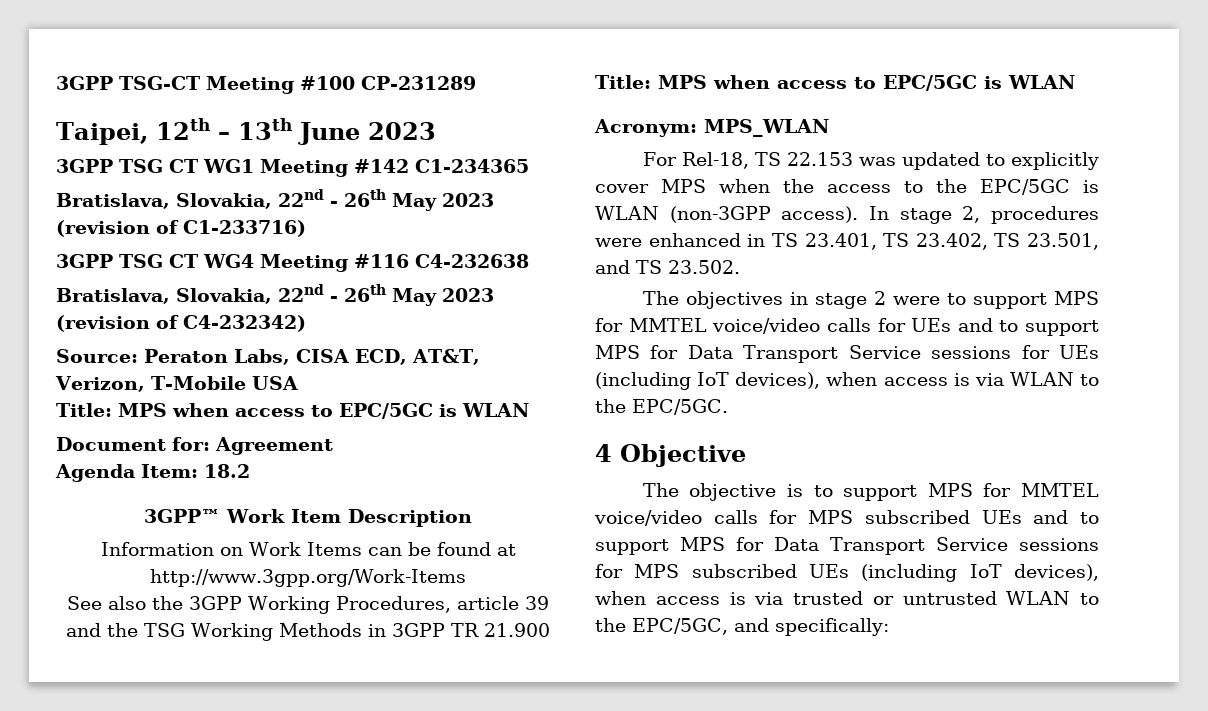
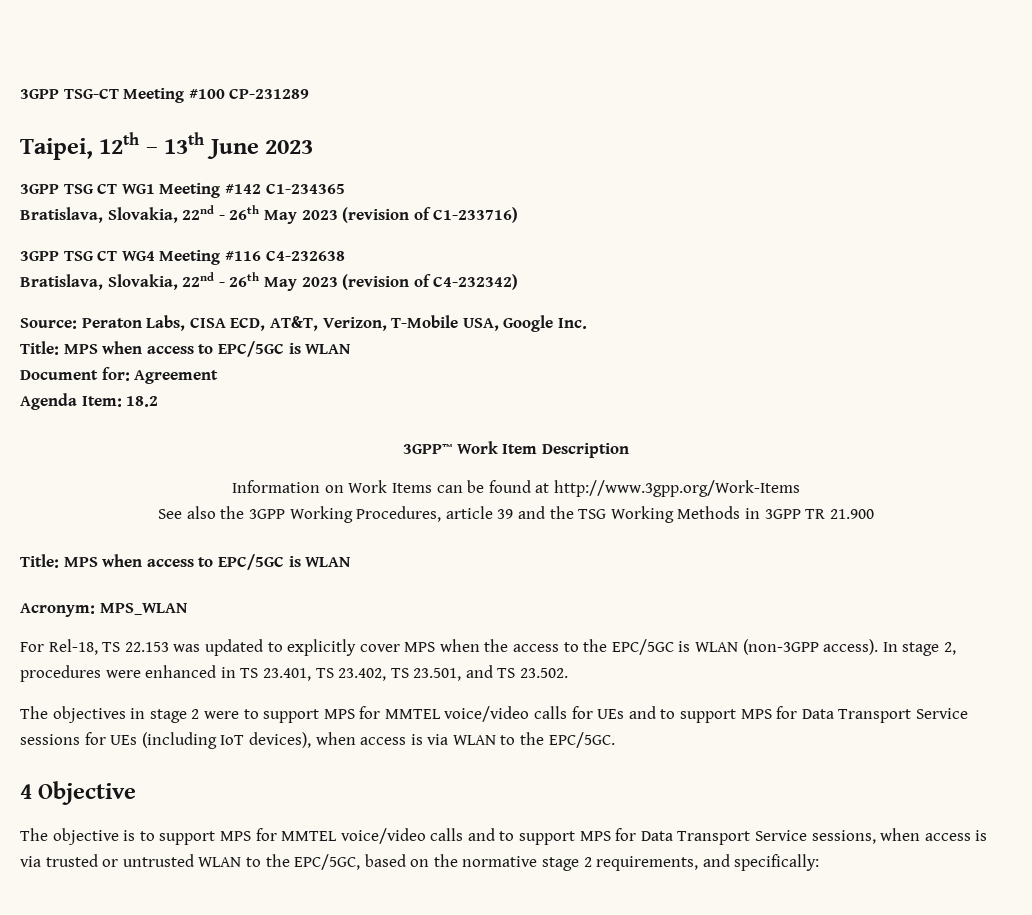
[251,376,298,390] USA -> [462,315,587,332] USA, Google Inc.
[769,510,1099,524] [595,537,1099,555] [595,564,1099,582] for MPS subscribed UEs and to support MPS for Data Transport Service sessions for MPS subscribed UEs (including IoT devices), -> [467,828,876,845] and to support MPS for Data Transport Service sessions,
(728, 626) none -> [364,854,699,871] based on the normative stage 2 requirements,

